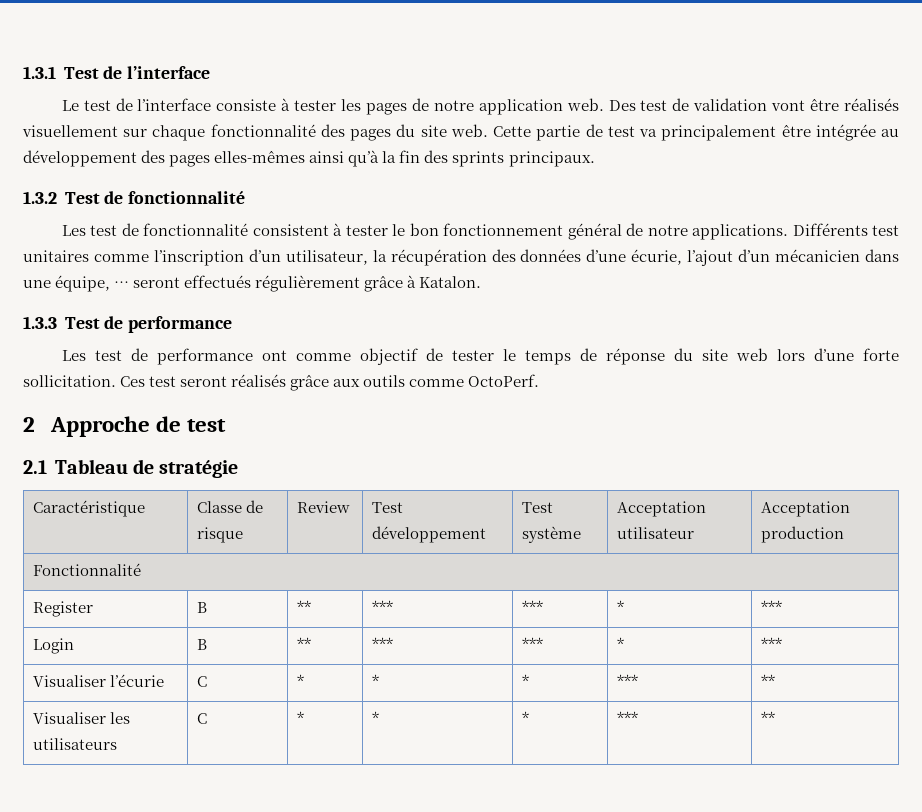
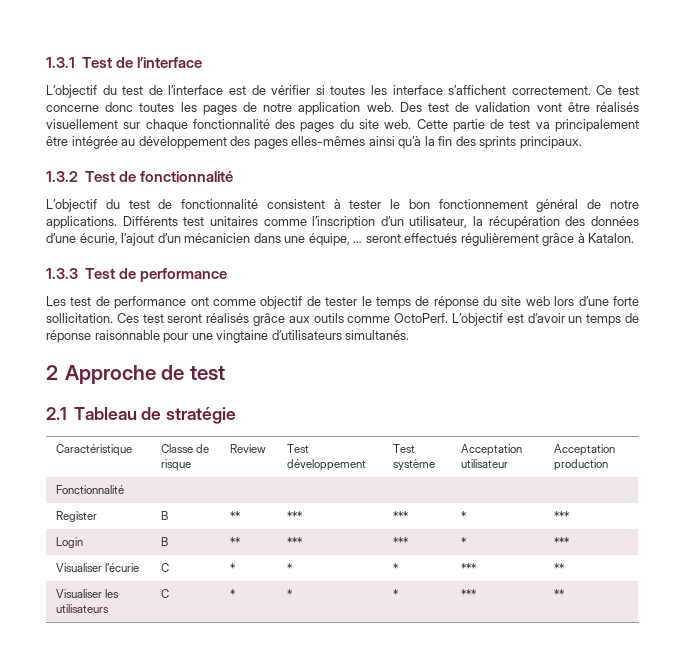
[61,100,79,111] Le -> [46,85,117,98] L’objectif du
[216,98,337,111] consiste à tester -> [228,85,640,95] [46,102,175,112] est de vérifier si toutes les interface s’affichent correctement. Ce test concerne donc toutes
[61,225,86,236] Les -> [46,199,120,212] L’objectif du
(540, 380) none -> [452,313,639,326] [46,330,410,343] L’objectif est d’avoir un temps de réponse raisonnable pour une vingtaine d’utilisateurs simultanés.

